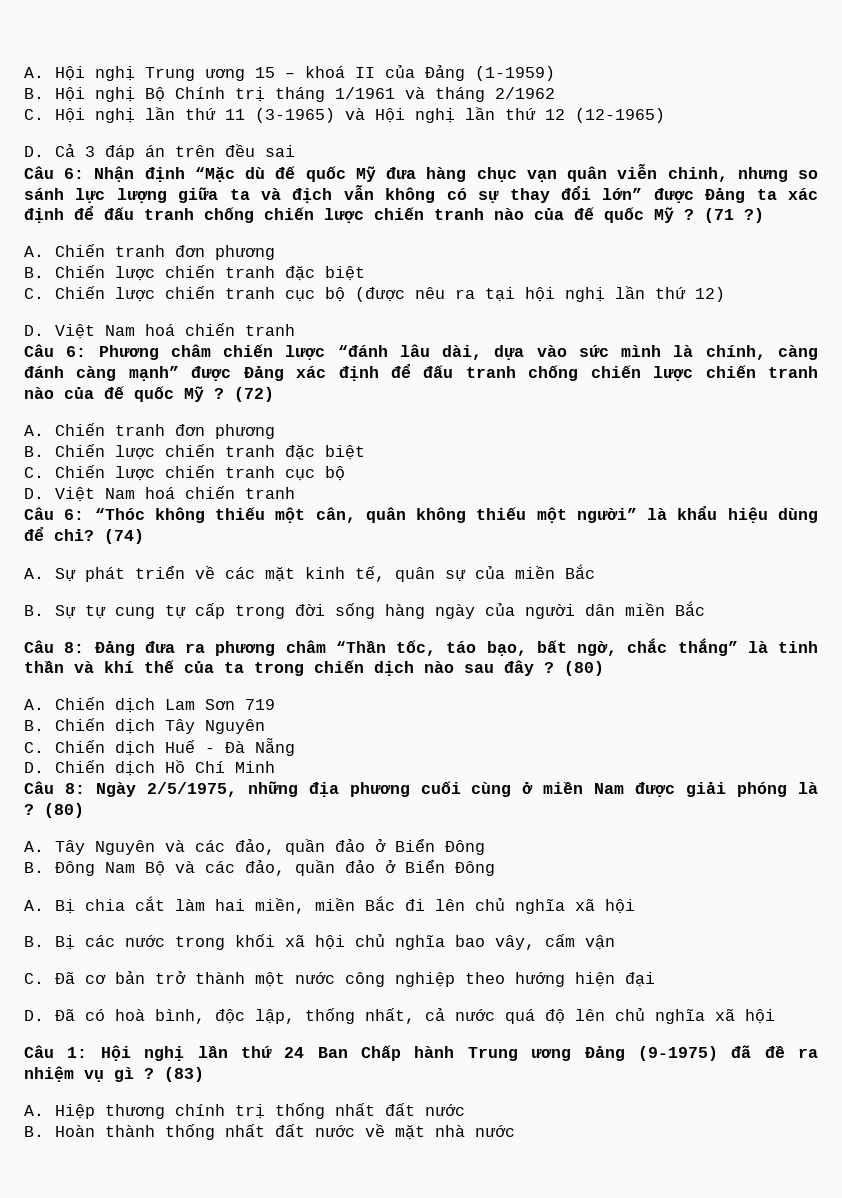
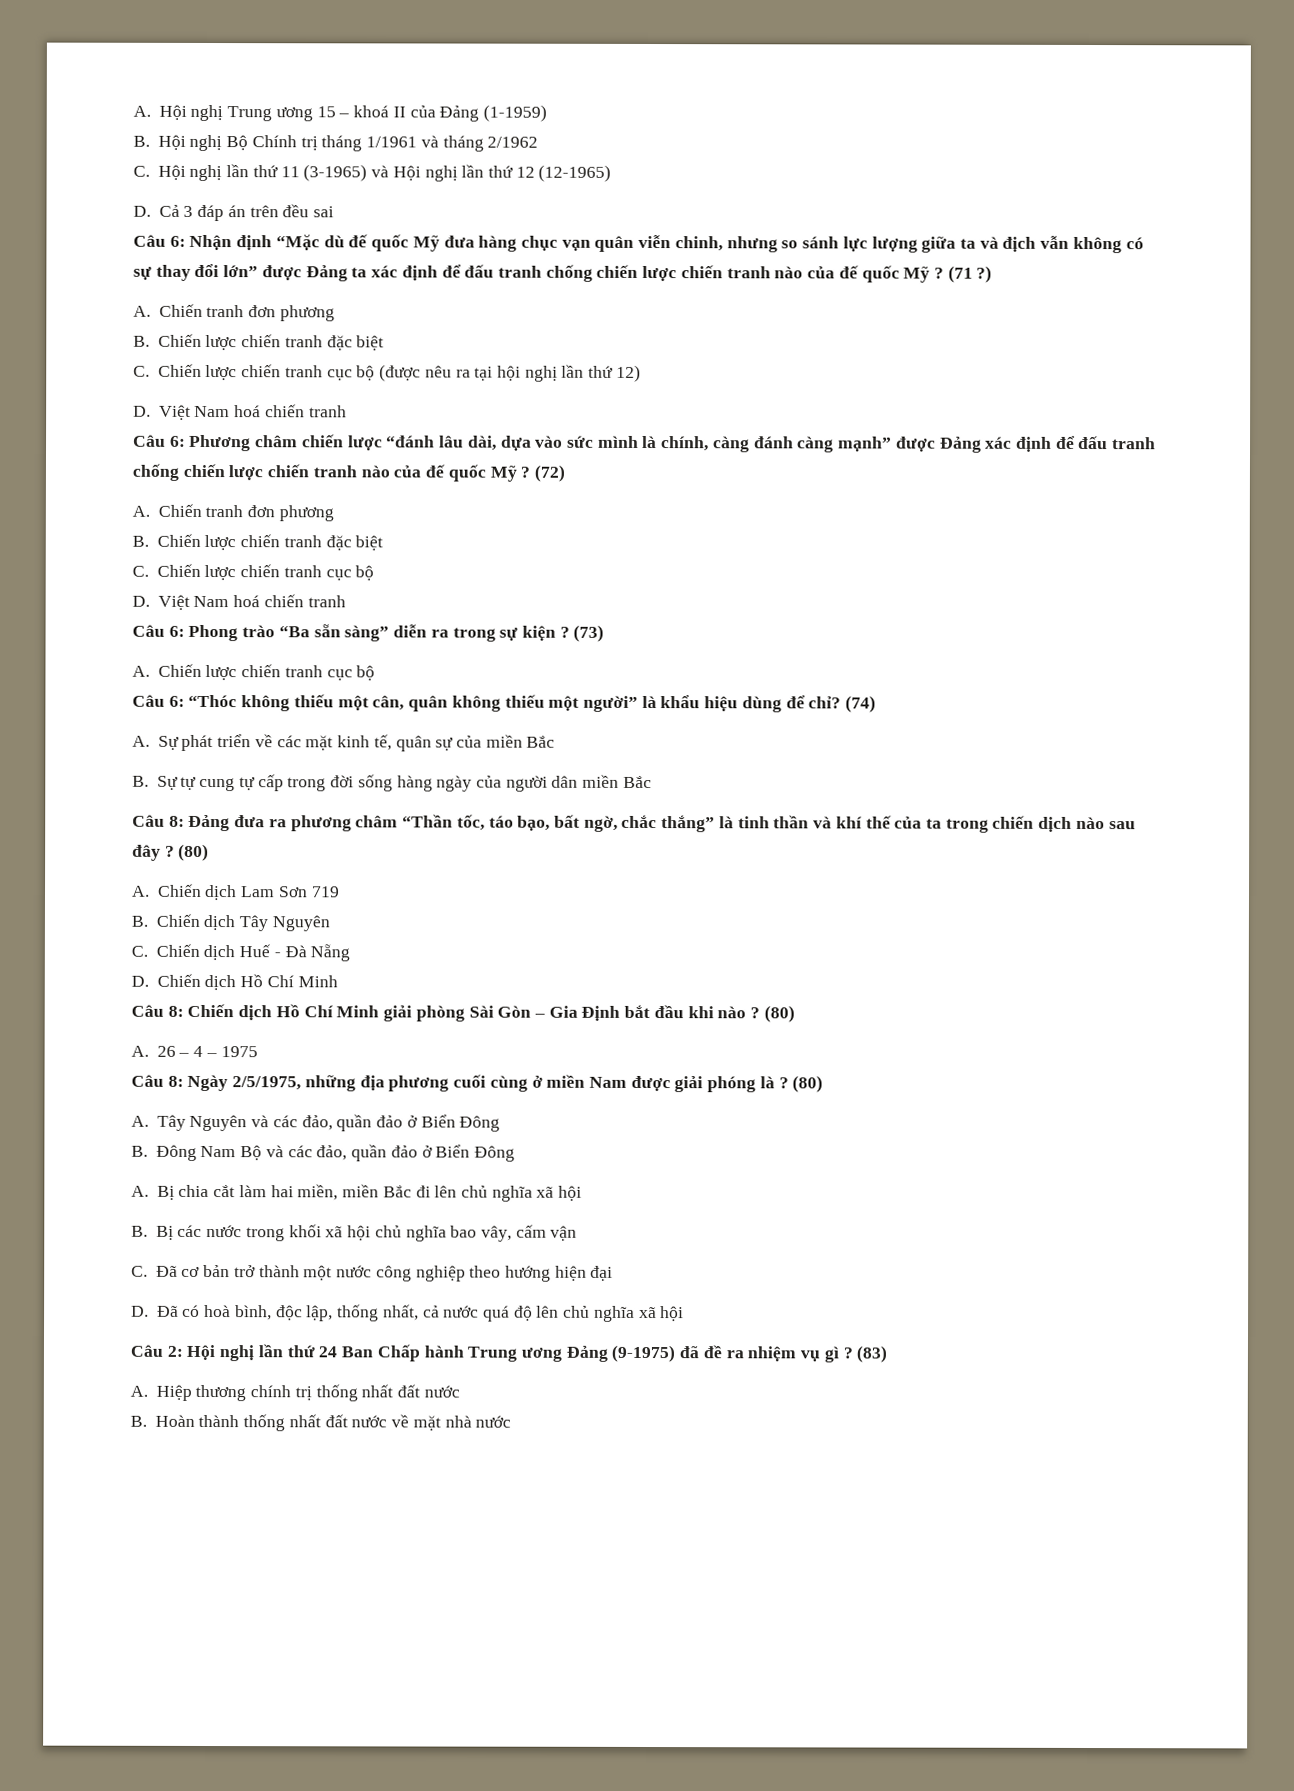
(296, 493) none -> [132,624,605,642] [132,663,376,681] // Câu 6: Phong trào “Ba sẵn sàng” diễn ra trong sự kiện ? (73) // A. Chiến lược chiến tranh cục bộ
(276, 767) none -> [131,1003,795,1023] [131,1045,258,1058] // Câu 8: Chiến dịch Hồ Chí Minh giải phòng Sài Gòn – Gia Định bắt đầu khi nào ? (80) // A. 26 – 4 – 1975
[67,1047,88,1058] 1: -> [166,1345,183,1357] 2:

